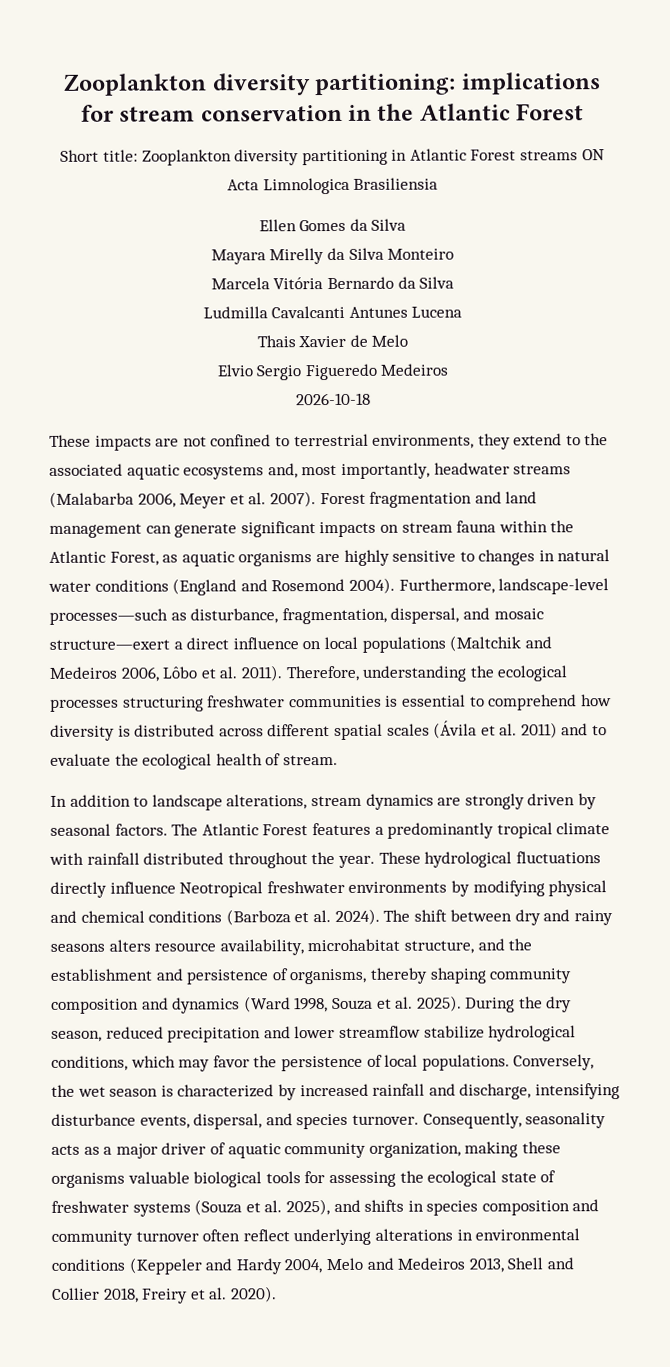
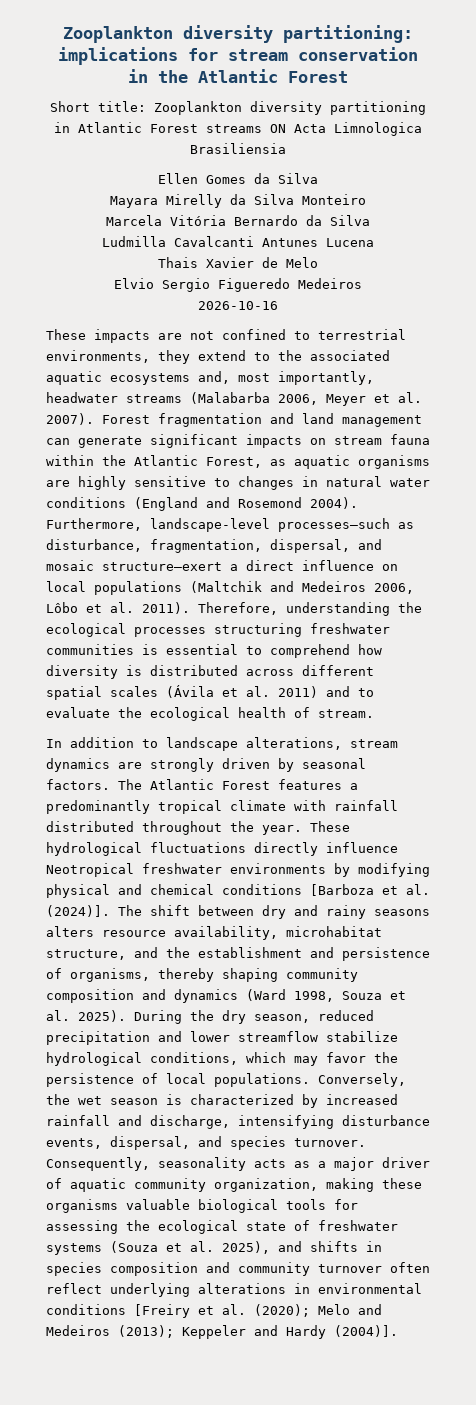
[296,392,371,406] 2026-10-18 -> [198,301,278,310] 2026-10-16
[225,908,380,926] (Barboza et al. 2024). -> [310,884,430,896] [46,905,110,917] [Barboza et al. (2024)].
[128,1257,574,1275] [52,1286,277,1304] (Keppeler and Hardy 2004, Melo and Medeiros 2013, Shell and Collier 2018, Freiry et al. 2020). -> [134,1304,382,1318] [46,1325,398,1339] [Freiry et al. (2020); Melo and Medeiros (2013); Keppeler and Hardy (2004)].

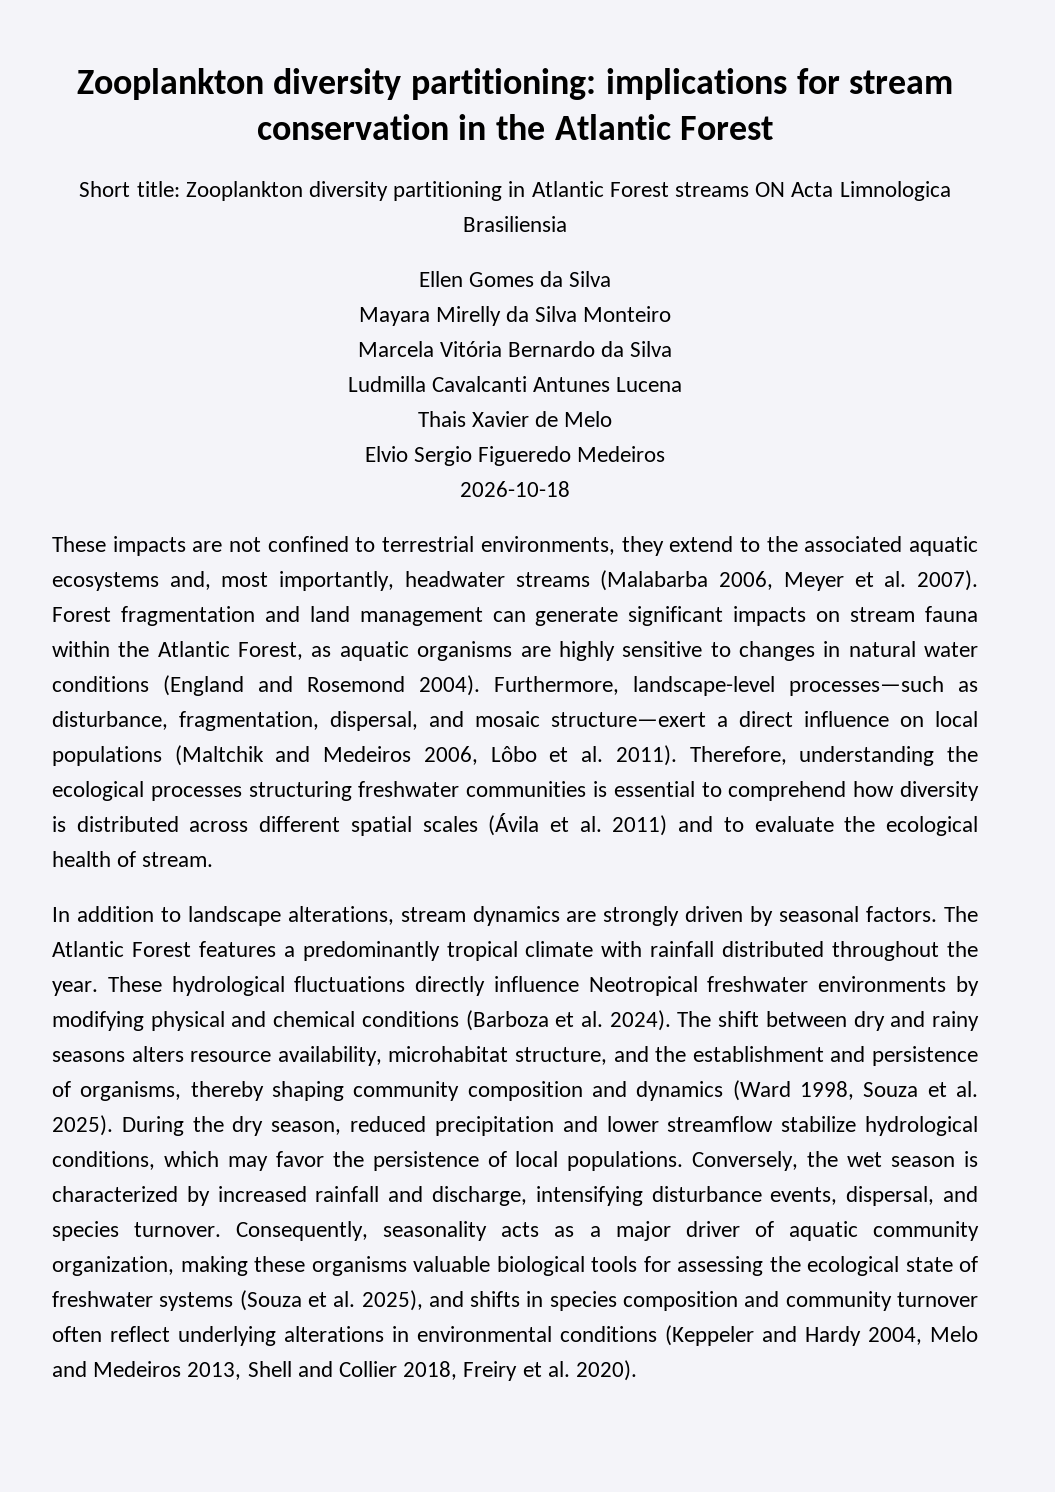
[198,301,278,310] 2026-10-16 -> [460,481,570,497] 2026-10-18
[310,884,430,896] [46,905,110,917] [Barboza et al. (2024)]. -> [465,1010,671,1031] (Barboza et al. 2024).
[134,1304,382,1318] [46,1325,398,1339] [Freiry et al. (2020); Melo and Medeiros (2013); Keppeler and Hardy (2004)]. -> [665,1325,978,1346] [52,1360,638,1381] (Keppeler and Hardy 2004, Melo and Medeiros 2013, Shell and Collier 2018, Freiry et al. 2020).

